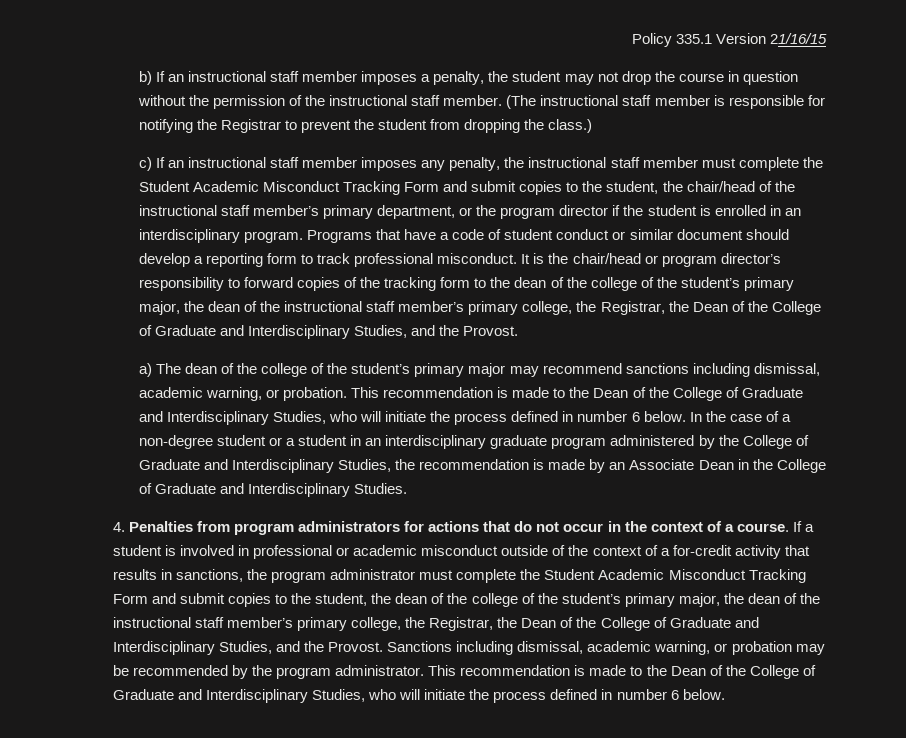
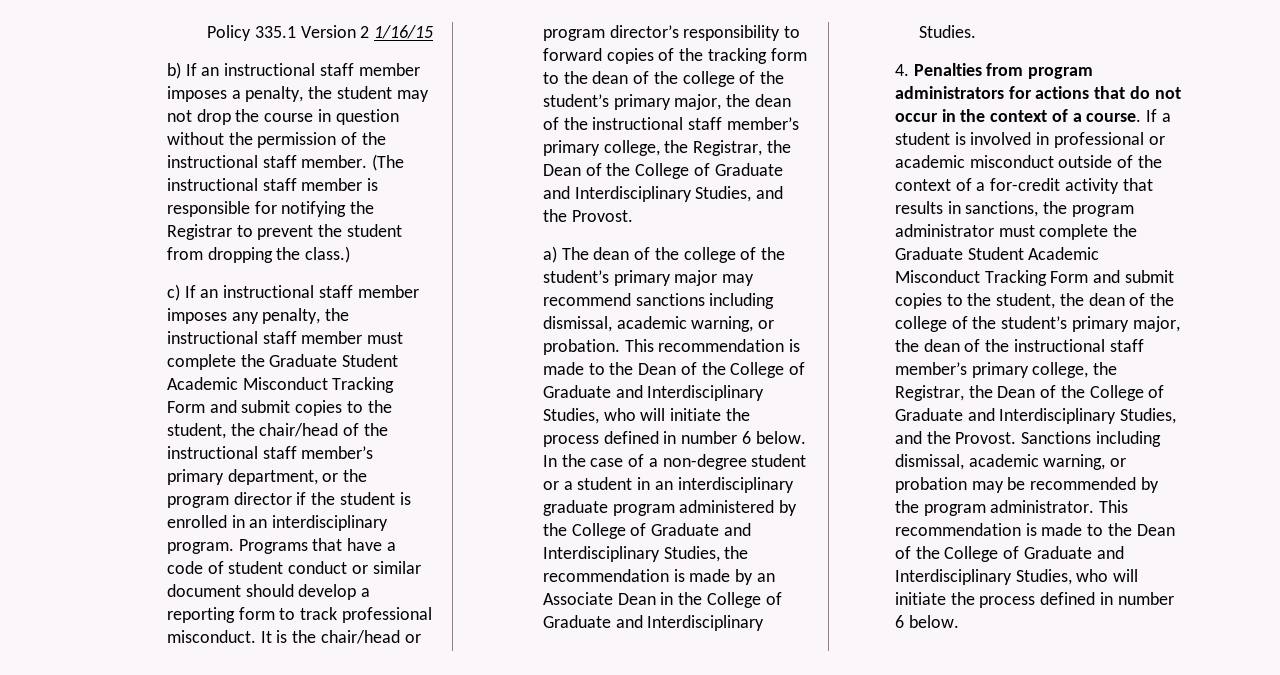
[769,33,827,44] 21/16/15 -> [360,25,433,39] 2 1/16/15
(823, 162) none -> [269,354,338,367] Graduate
(541, 574) none -> [894,247,963,260] Graduate

